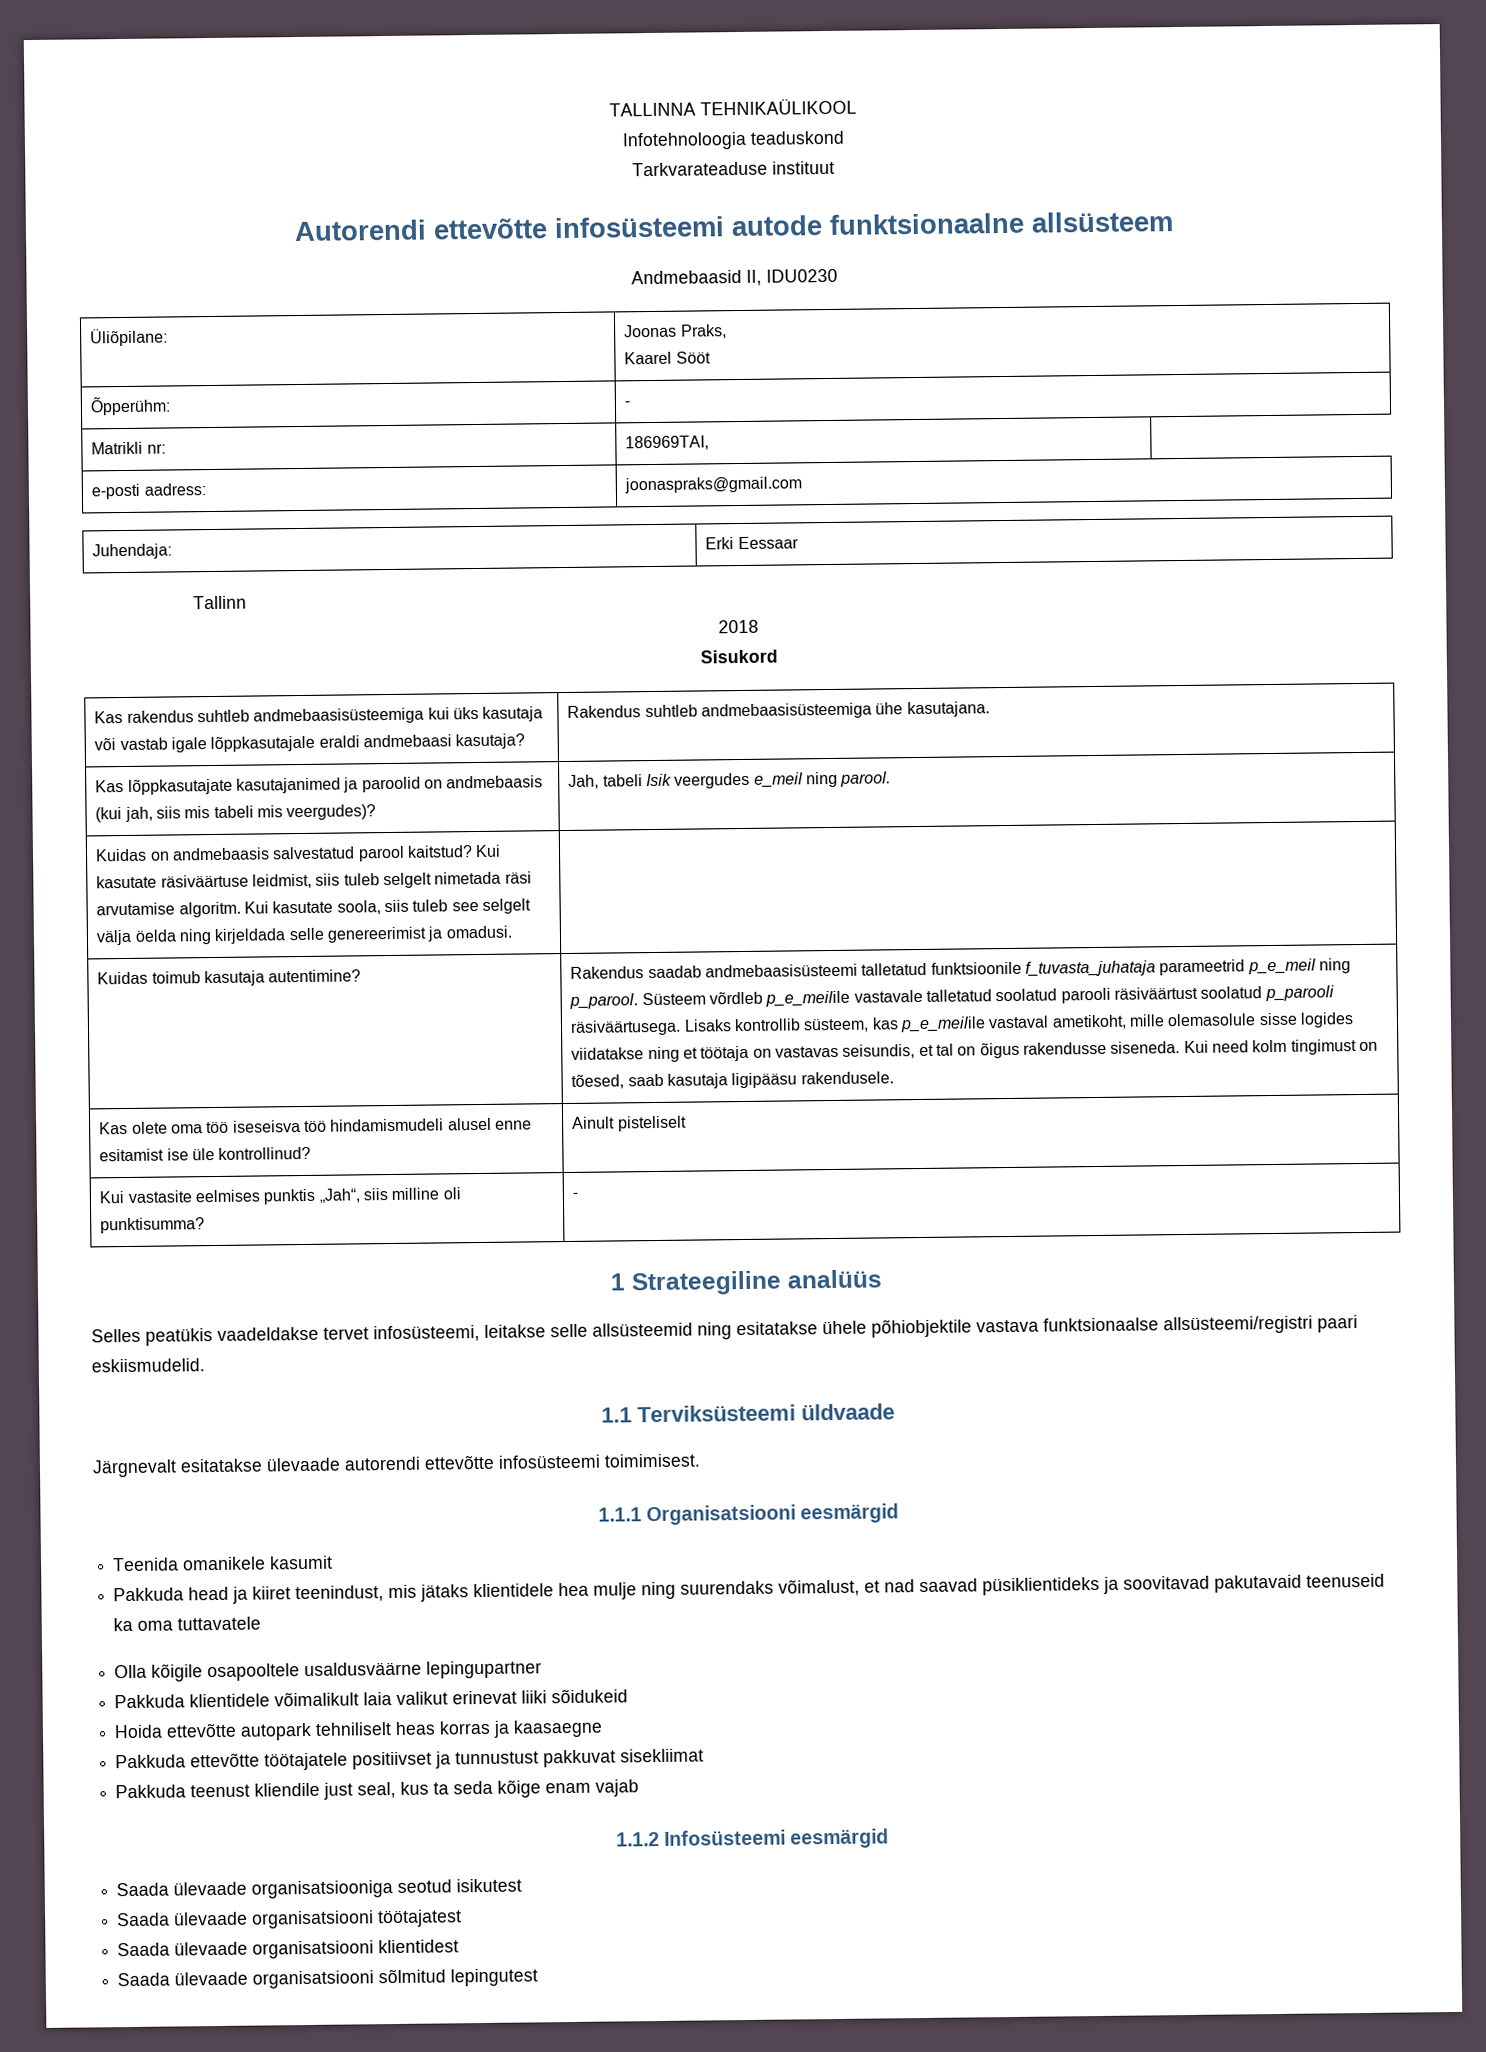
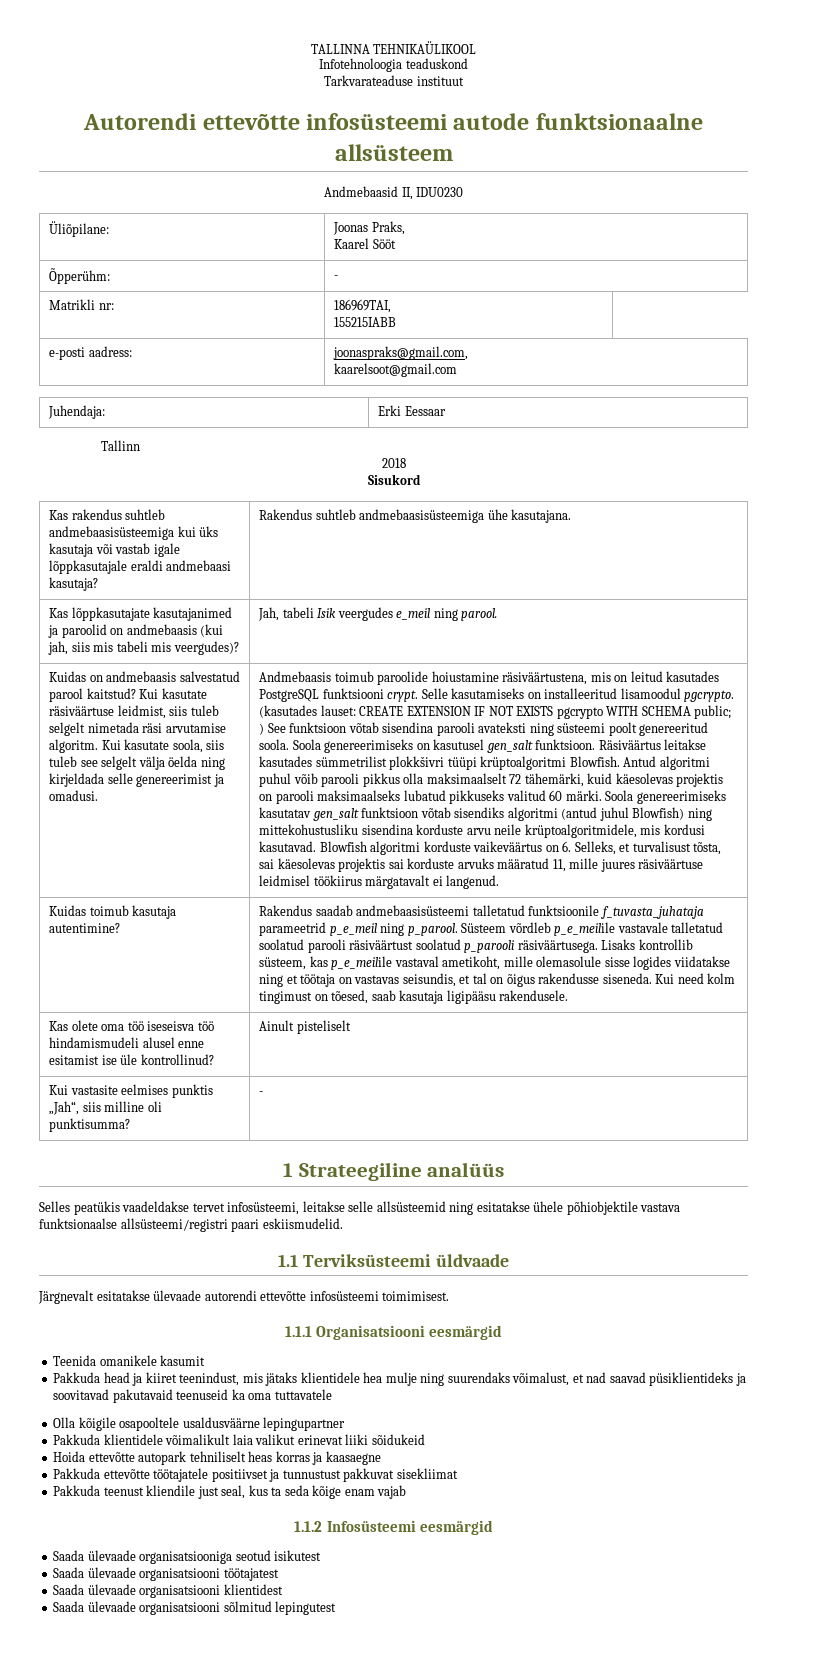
(710, 443) none -> [334,317,397,327] // 155215IABB
[624,476,803,494] joonaspraks@gmail.com -> [333,346,469,360] [334,363,458,377] joonaspraks@gmail.com, // kaarelsoot@gmail.com
(512, 932) none -> [259,671,720,685] [259,688,735,702] [259,705,732,719] [259,722,709,736] [259,739,707,753] [259,756,710,770] [259,773,724,787] [259,790,726,804] [259,807,712,821] [259,824,705,838] [259,841,722,855] [259,858,704,872] [259,875,500,889] Andmebaasis toimub paroolide hoiustamine räsiväärtustena, mis on leitud kasutades PostgreSQL funktsiooni crypt. Selle kasutamiseks on installeeritud lisamoodul pgcrypto. (kasutades lauset: CREATE EXTENSION IF NOT EXISTS pgcrypto WITH SCHEMA public; ) See funktsioon võtab sisendina parooli avateksti ning süsteemi poolt genereeritud soola. Soola genereerimiseks on kasutusel gen_salt funktsioon. Räsiväärtus leitakse kasutades sümmetrilist plokkšivri tüüpi krüptoalgoritmi Blowfish. Antud algoritmi puhul võib parooli pikkus olla maksimaalselt 72 tähemärki, kuid käesolevas projektis on parooli maksimaalseks lubatud pikkuseks valitud 60 märki. Soola genereerimiseks kasutatav gen_salt funktsioon võtab sisendiks algoritmi (antud juhul Blowfish) ning mittekohustusliku sisendina korduste arvu neile krüptoalgoritmidele, mis kordusi kasutavad. Blowfish algoritmi korduste vaikeväärtus on 6. Selleks, et turvalisust tõsta, sai käesolevas projektis sai korduste arvuks määratud 11, mille juures räsiväärtuse leidmisel töökiirus märgatavalt ei langenud.

